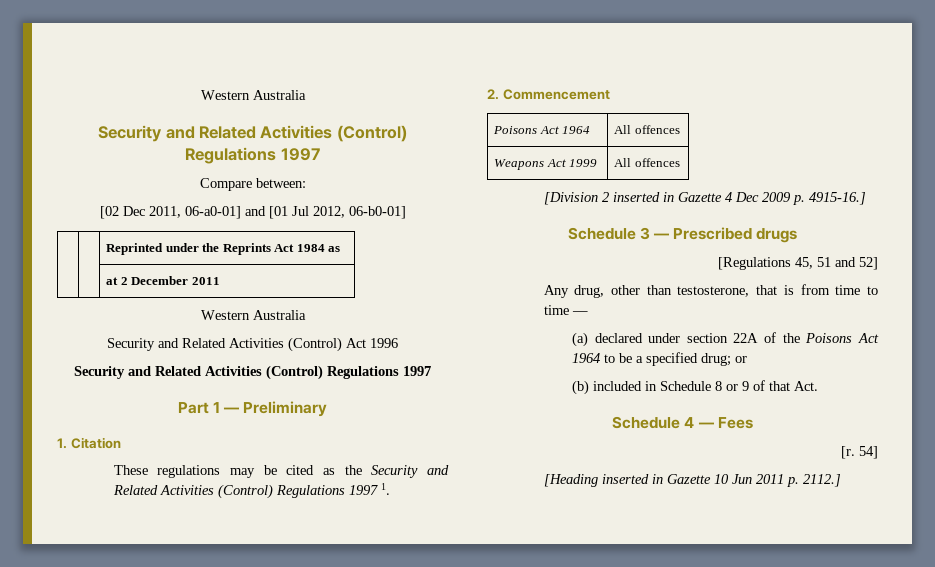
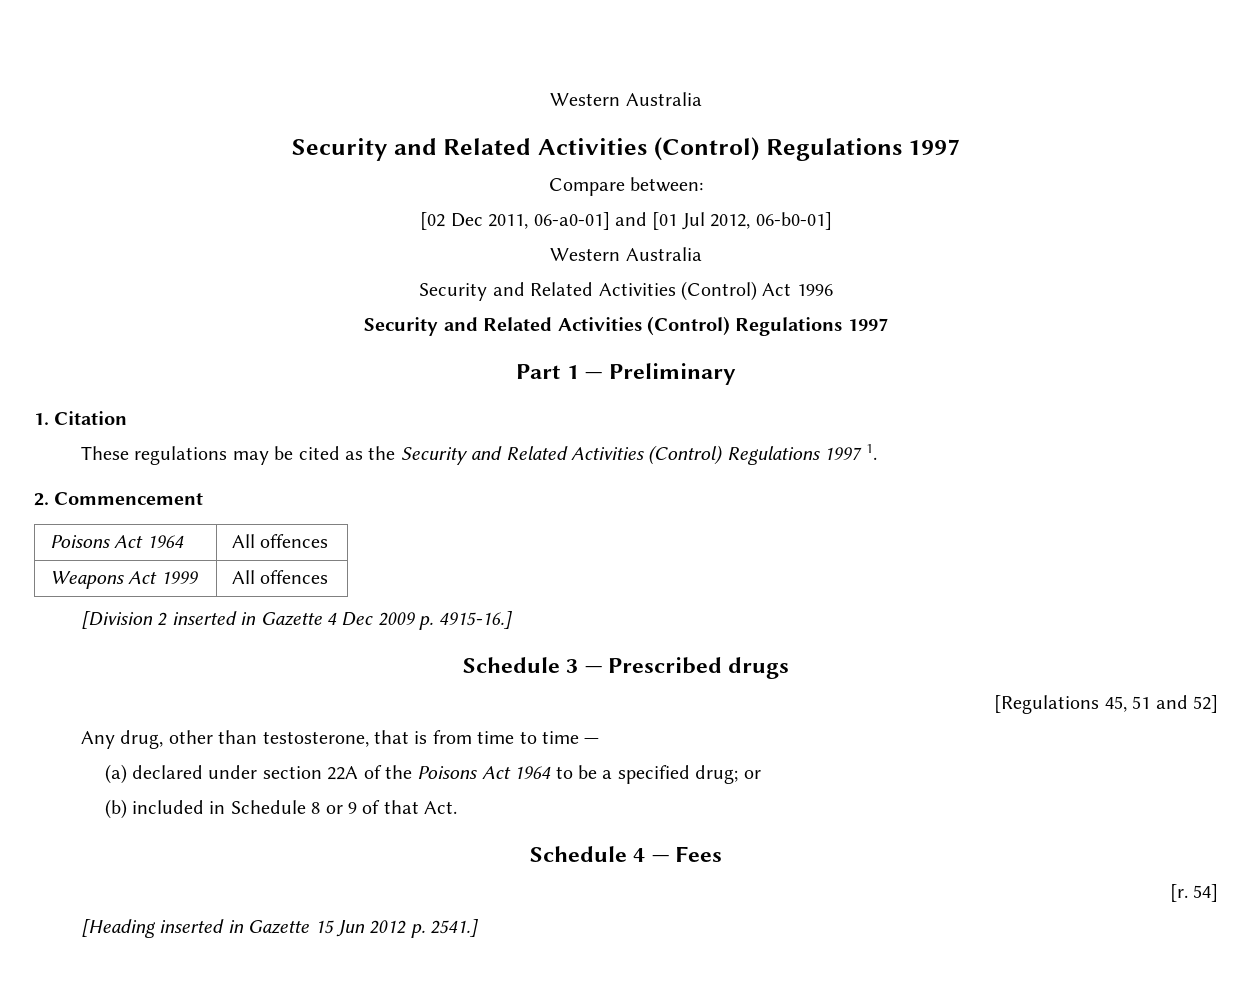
[106,243,341,255] [106,276,220,285] // | | Reprinted under the Reprints Act 1984 as // | | at 2 December 2011 -> (832, 221) none
[713,474,841,487] 10 Jun 2011 p. 2112.] -> [314,919,479,938] 15 Jun 2012 p. 2541.]

